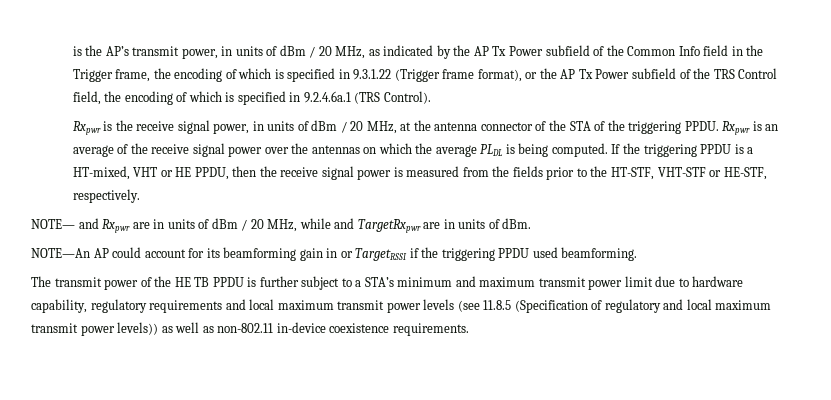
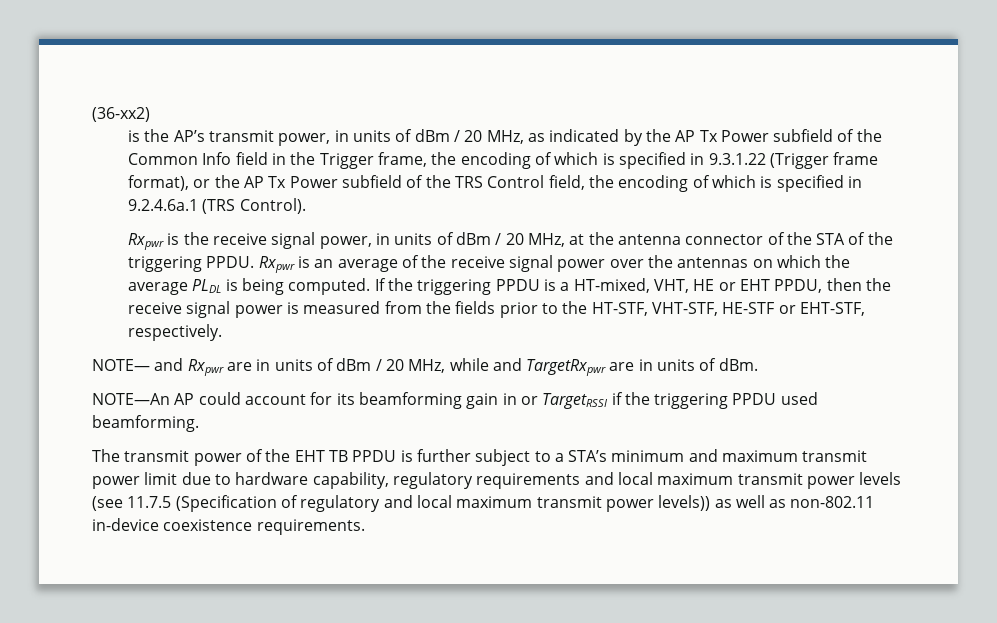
(72, 51) none -> [92,107,150,122] (36-xx2) //
[133,167,192,177] VHT or HE -> [653,279,770,293] VHT, HE or EHT
[657,167,767,180] VHT-STF or HE-STF, -> [651,302,865,316] VHT-STF, HE-STF or EHT-STF,
[174,277,191,287] HE -> [294,450,325,462] EHT
[483,300,512,310] 11.8.5 -> [127,496,172,508] 11.7.5

